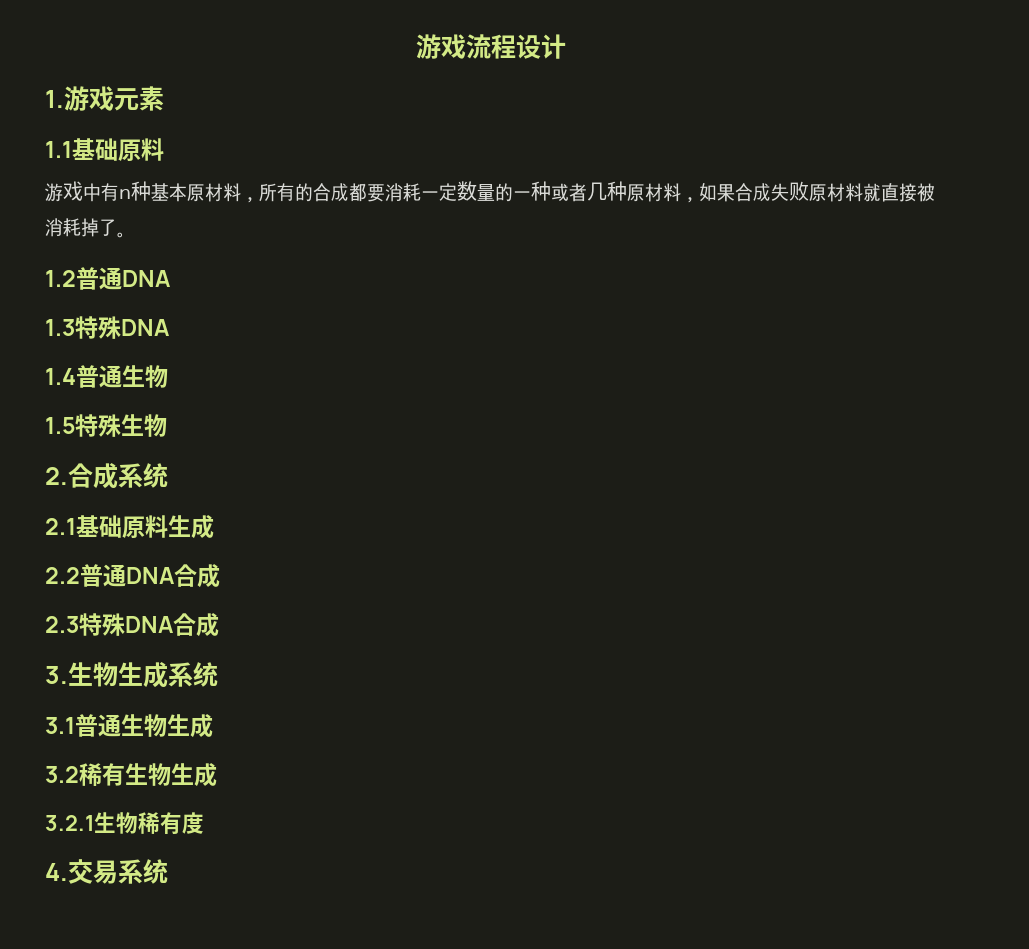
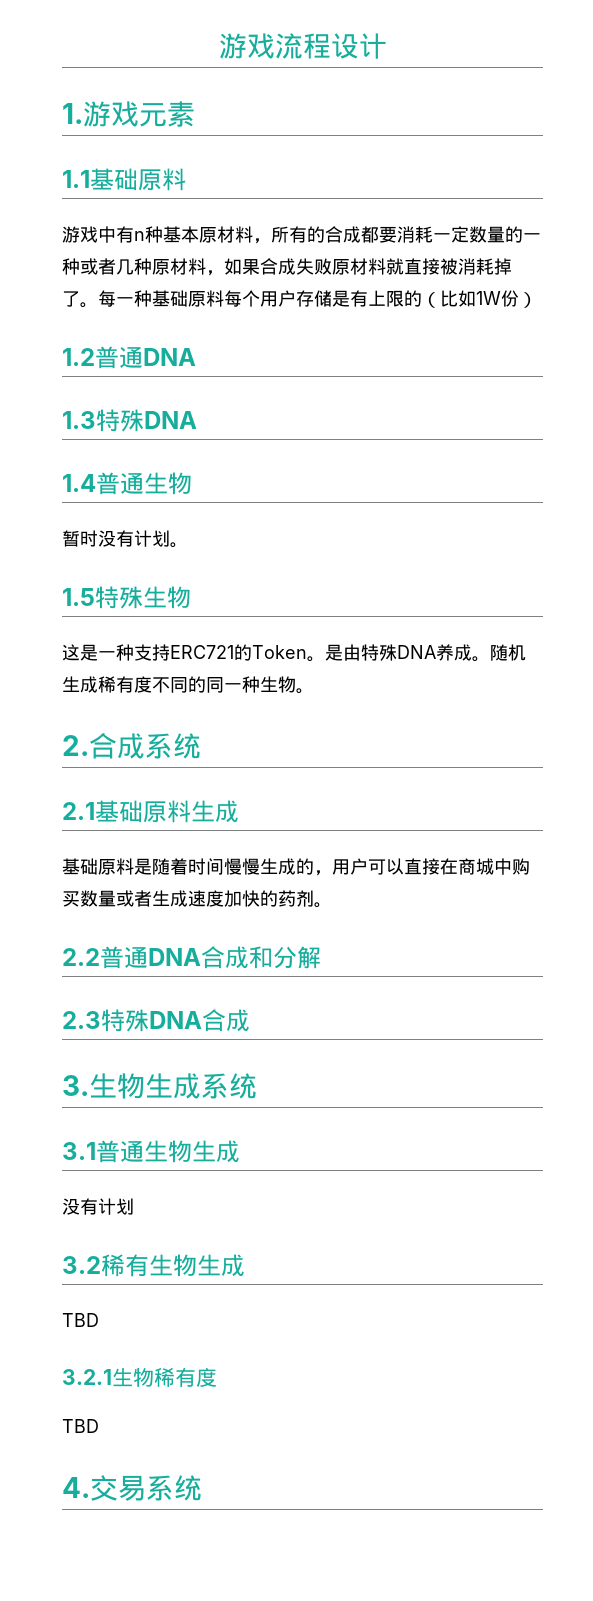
(126, 235) none -> [98,290,537,308] 每一种基础原料每个用户存储是有上限的（比如1W份）
(168, 376) none -> [62,530,188,548] // 暂时没有计划。
(167, 425) none -> [62,644,526,662] [62,676,314,694] // 这是一种支持ERC721的Token。是由特殊DNA养成。随机生成稀有度不同的同一种生物。
(214, 527) none -> [62,858,530,876] [62,890,332,908] // 基础原料是随着时间慢慢生成的，用户可以直接在商城中购买数量或者生成速度加快的药剂。
(220, 576) none -> [249,946,321,969] 和分解
(213, 726) none -> [62,1198,134,1215] // 没有计划
(217, 775) none -> [62,1313,99,1327] // TBD
(204, 823) none -> [62,1419,99,1433] // TBD

